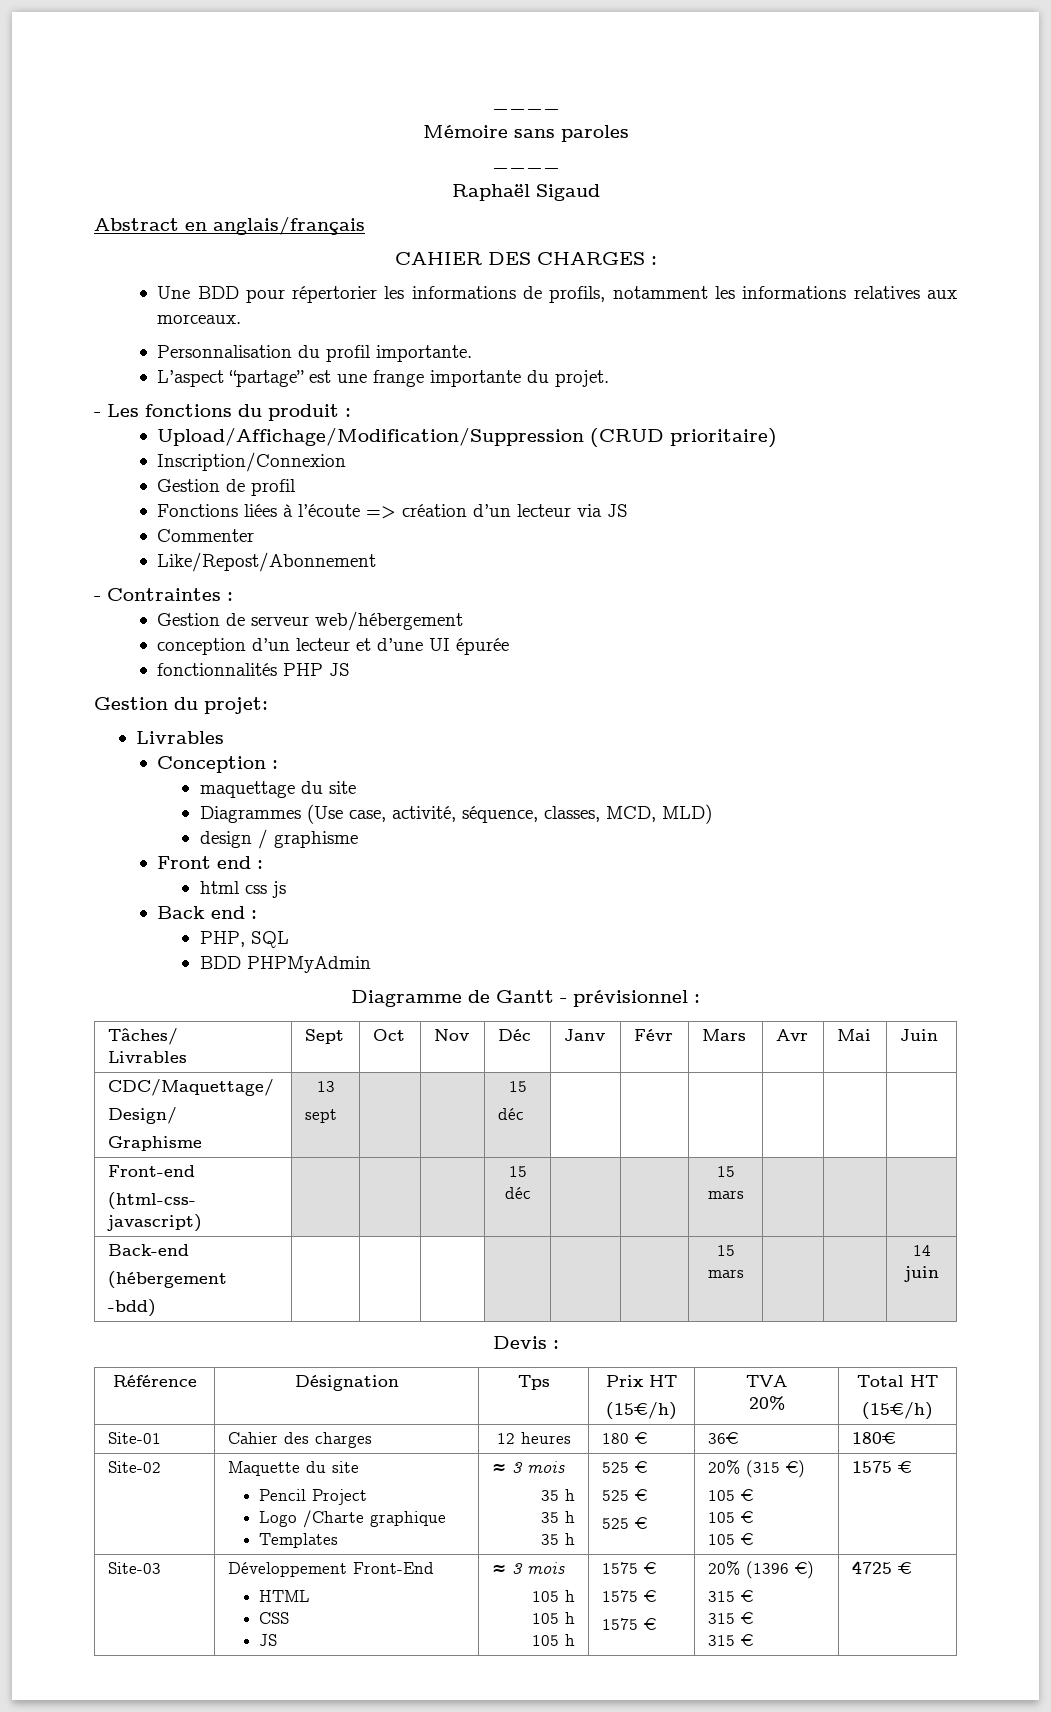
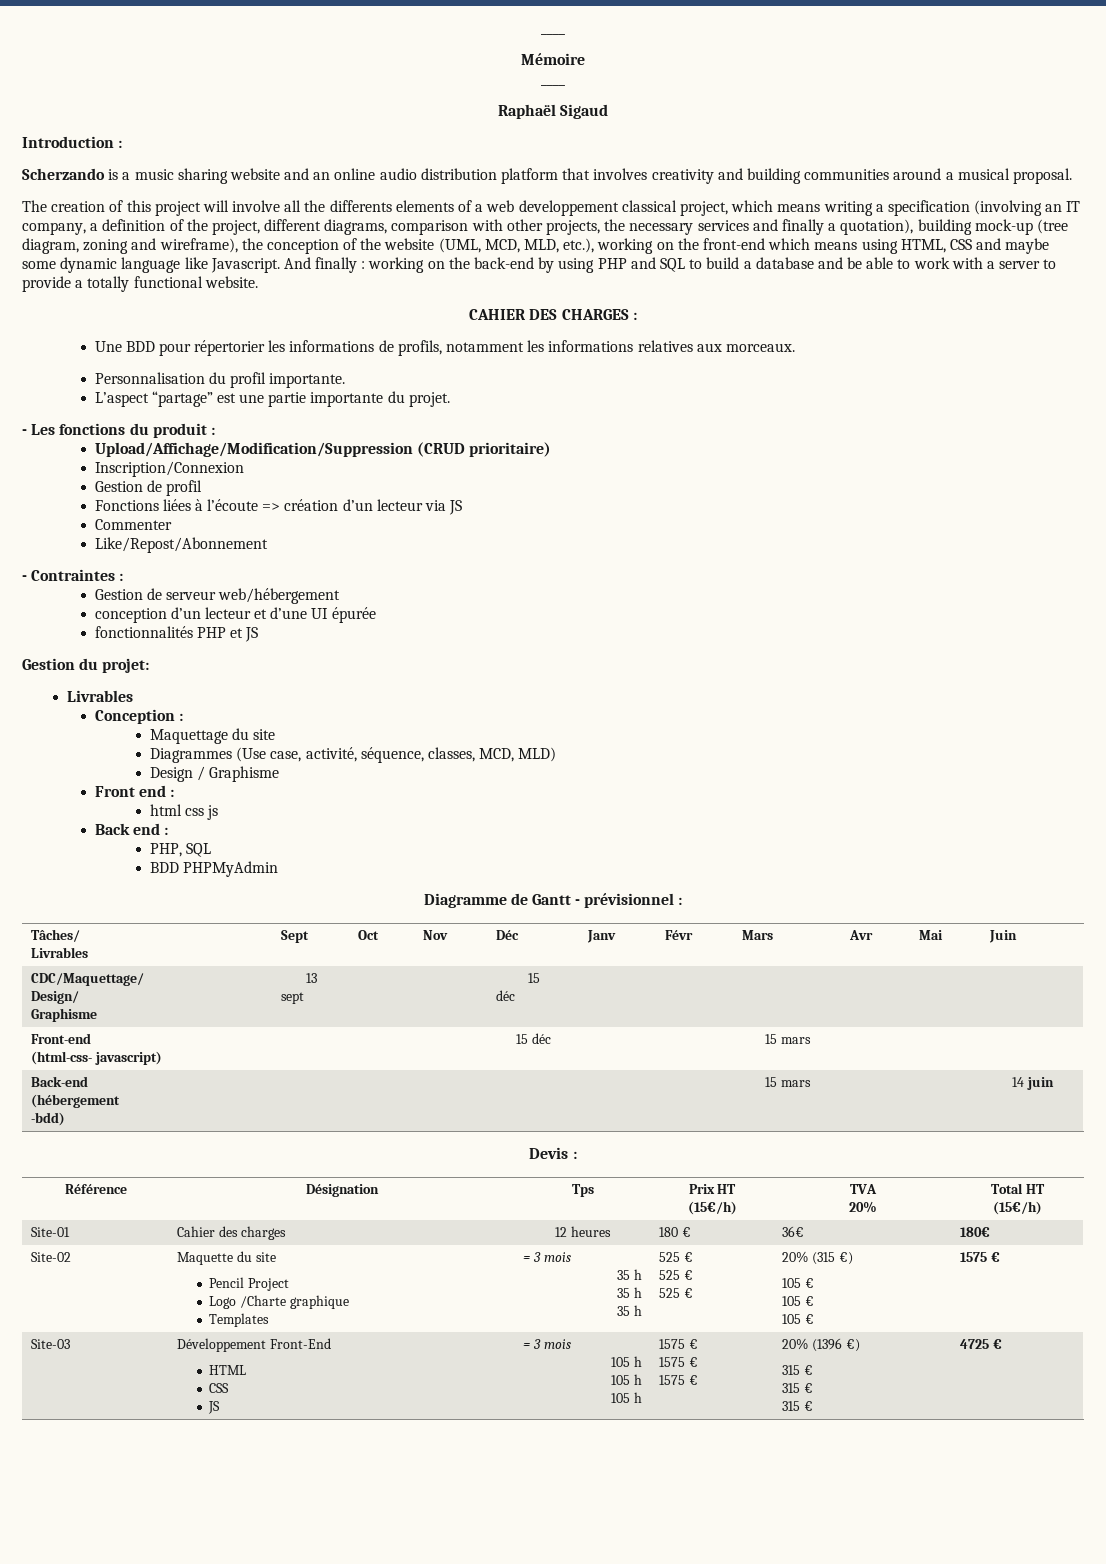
[513,125,629,142] sans paroles -> (585, 59) none
[94,216,365,235] Abstract en anglais/français -> [22,136,123,148] [22,168,1072,184] [22,200,1081,216] [22,219,1068,235] [22,238,1050,254] [22,257,1057,273] [22,276,258,292] Introduction : // Scherzando is a music sharing website and an online audio distribution platform that involves creativity and building communities around a musical proposal. // The creation of this project will involve all the differents elements of a web developpement classical project, which means writing a specification (involving an IT company, a definition of the project, different diagrams, comparison with other projects, the necessary services and finally a quotation), building mock-up (tree diagram, zoning and wireframe), the conception of the website (UML, MCD, MLD, etc.), working on the front-end which means using HTML, CSS and maybe some dynamic language like Javascript. And finally : working on the back-end by using PHP and SQL to build a database and be able to work with a server to provide a totally functional website.
[373,370,425,387] frange -> [268,392,307,407] partie
(324, 669) none -> [229,628,243,638] et
[199,781,295,798] maquettage -> [150,729,229,744] Maquettage
[199,829,358,849] design / graphisme -> [150,766,280,782] Design / Graphisme

